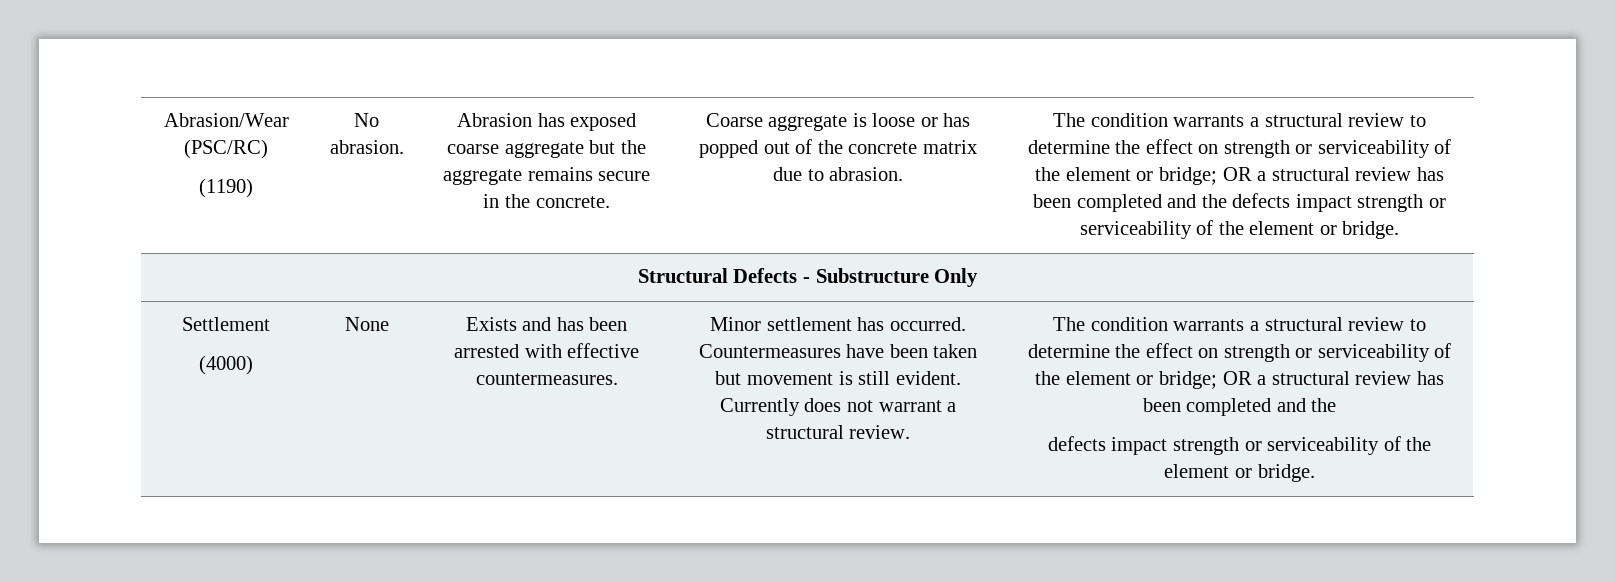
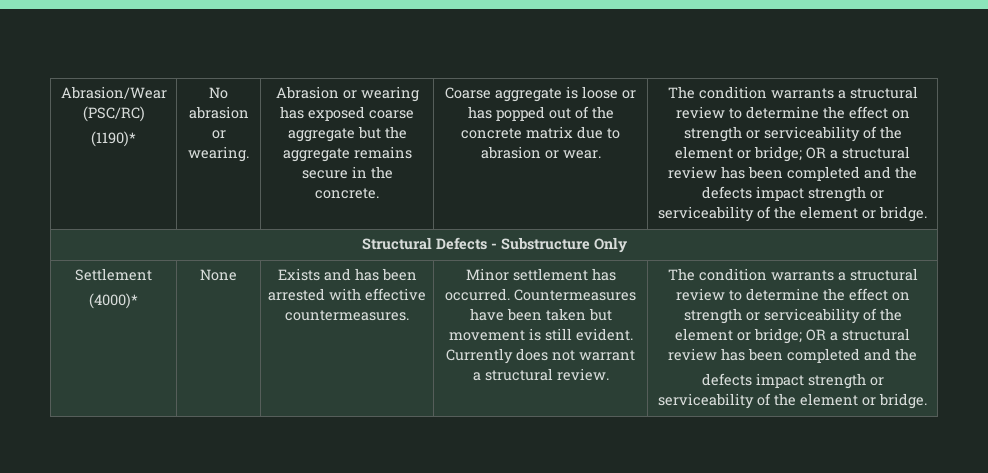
[199,178,253,198] (1190) -> [91,131,136,147] (1190)*
[329,140,404,154] abrasion. -> [188,106,249,119] [211,130,226,139] [188,146,249,162] abrasion or wearing.
(532, 120) none -> [342,86,419,102] or wearing
[829,167,904,181] abrasion. -> [480,146,601,159] abrasion or wear.
[199,355,253,375] (4000) -> [89,293,138,309] (4000)*

